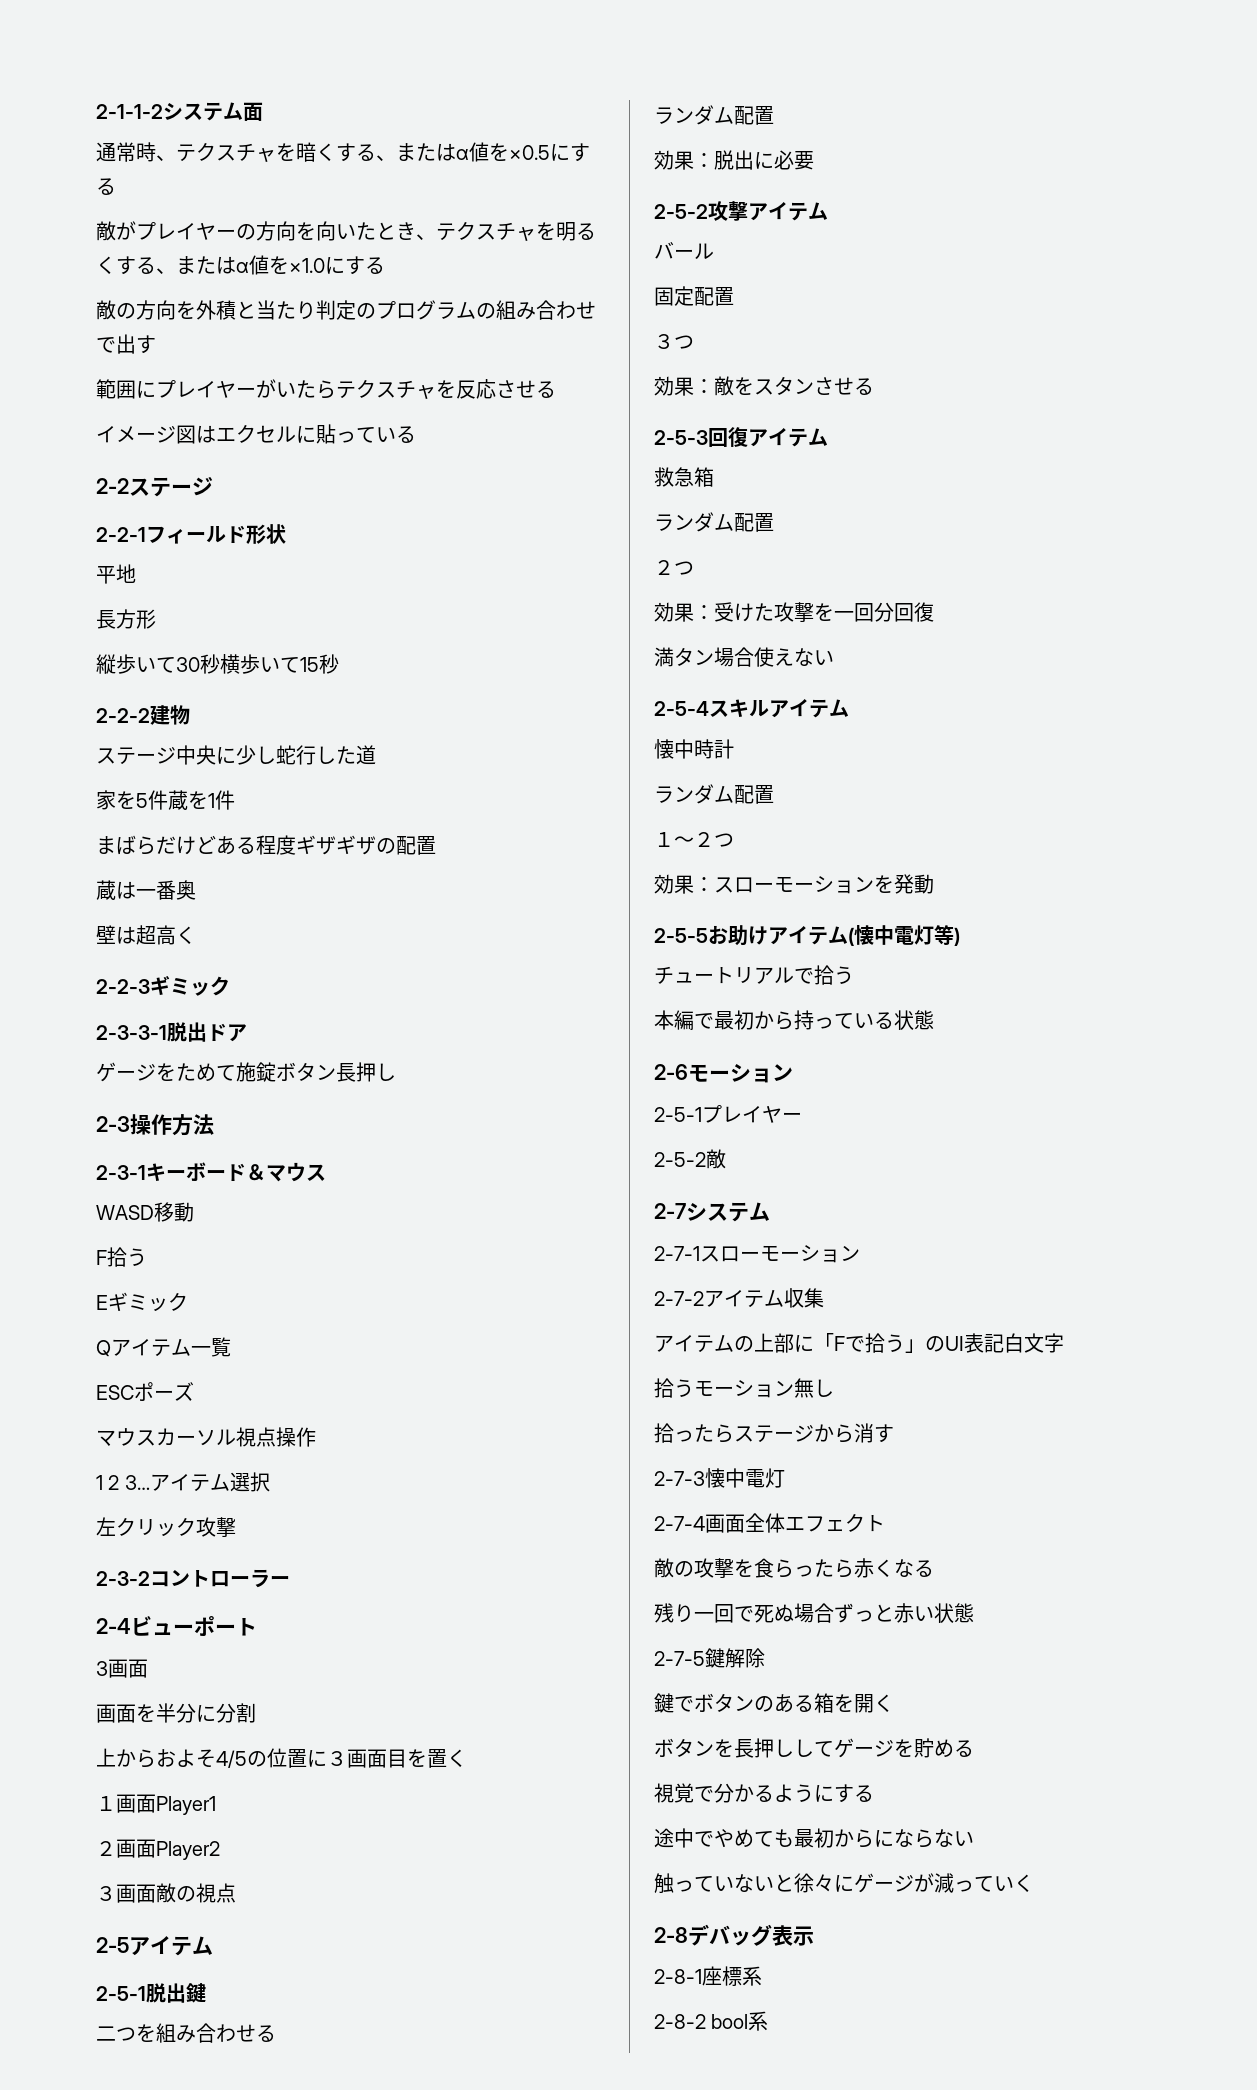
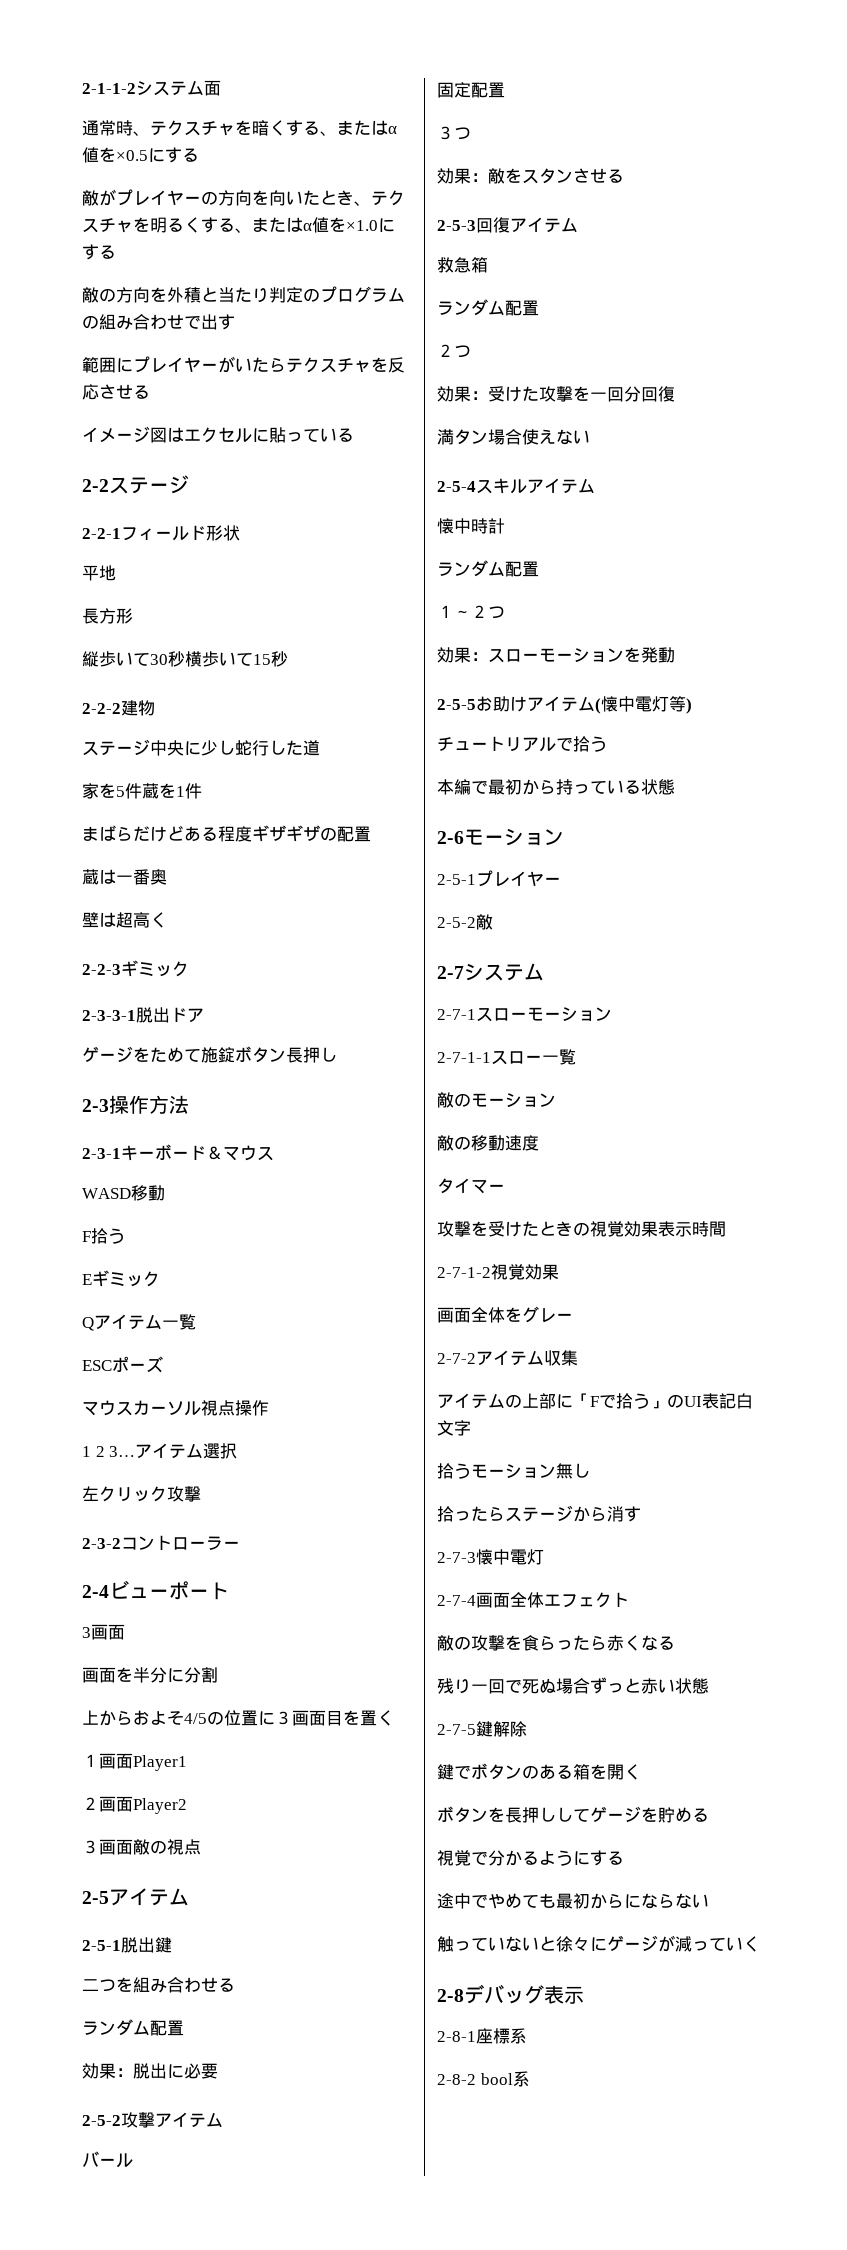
(860, 1253) none -> [437,1049,576,1065] [437,1092,556,1108] [437,1135,539,1151] [437,1178,505,1194] [437,1221,726,1237] [437,1264,559,1280] [437,1306,573,1323] // 2-7-1-1スロー一覧 // 敵のモーション // 敵の移動速度 // タイマー // 攻撃を受けたときの視覚効果表示時間 // 2-7-1-2視覚効果 // 画面全体をグレー

